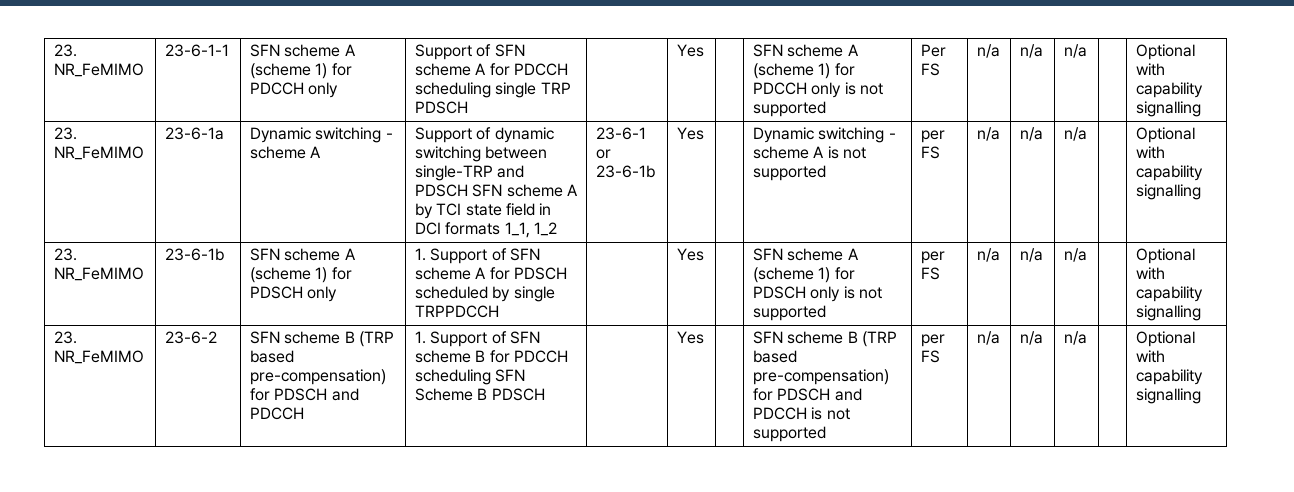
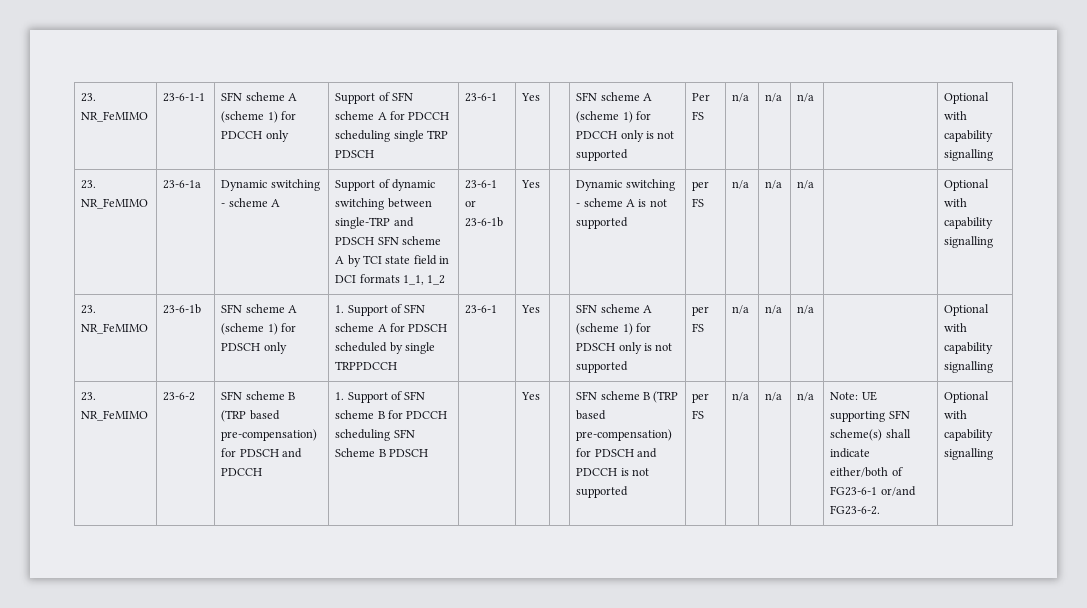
(468, 107) none -> [465,93,498,102] 23-6-1
(499, 311) none -> [465,305,498,314] 23-6-1
(1087, 338) none -> [830,391,877,401] [830,410,910,422] [830,429,911,441] [830,448,871,458] [830,467,903,477] [830,486,916,496] [830,505,881,515] Note: UE supporting SFN scheme(s) shall indicate either/both of FG23-6-1 or/and FG23-6-2.

